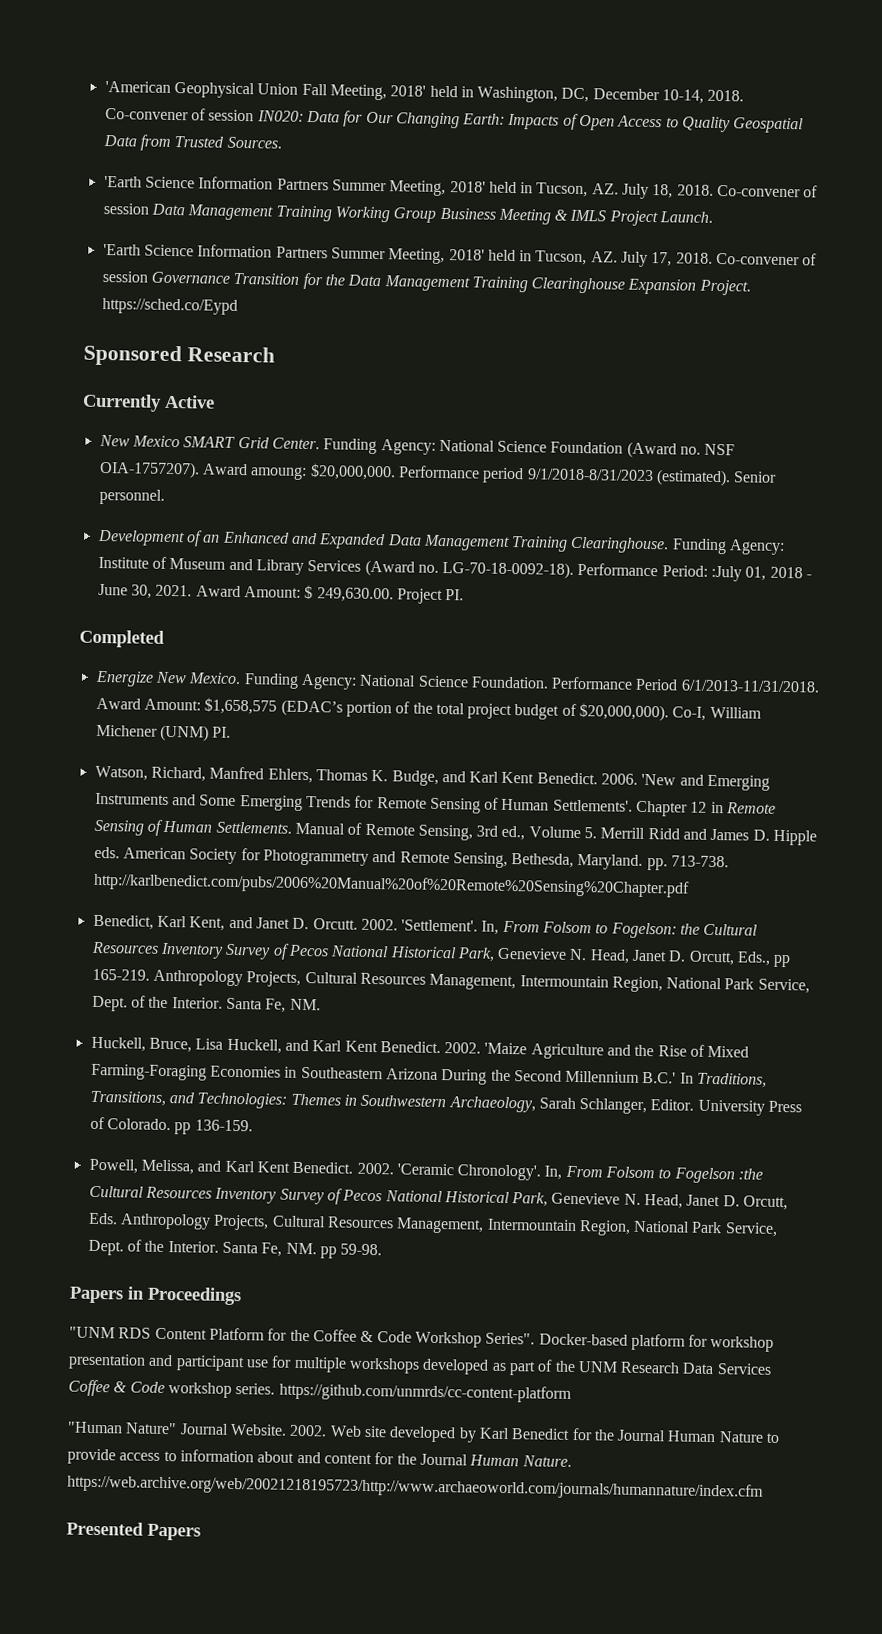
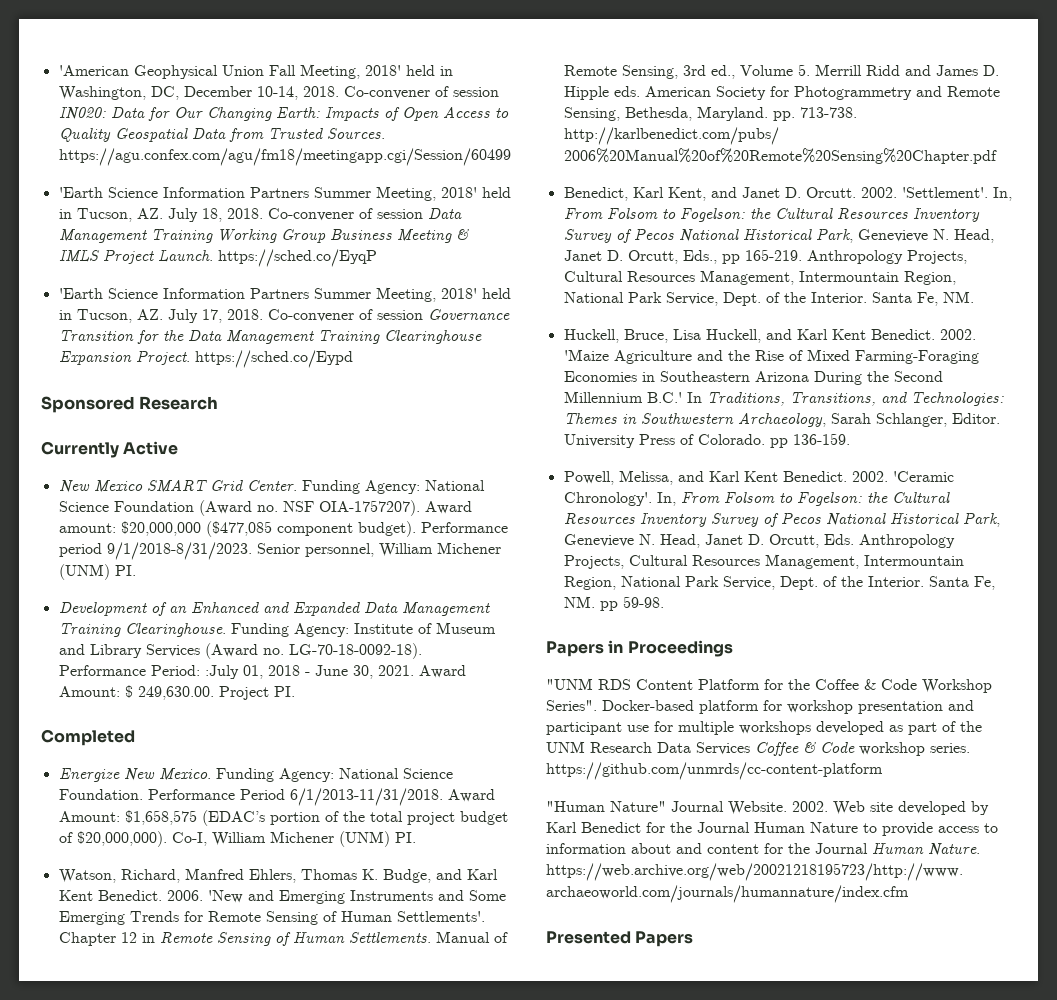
(282, 142) none -> [58,148,511,166] https://agu.confex.com/agu/fm18/meetingapp.cgi/Session/60499
(714, 217) none -> [217,249,377,267] https://sched.co/EyqP
[250,463,778,487] [98,488,165,505] amoung: $20,000,000. Performance period 9/1/2018-8/31/2023 (estimated). Senior personnel. -> [58,521,508,537] [58,542,501,560] [58,564,136,580] amount: $20,000,000 ($477,085 component budget). Performance period 9/1/2018-8/31/2023. Senior personnel, William Michener (UNM) PI.
[673,1167,764,1184] Fogelson :the -> [796,492,888,506] Fogelson: the

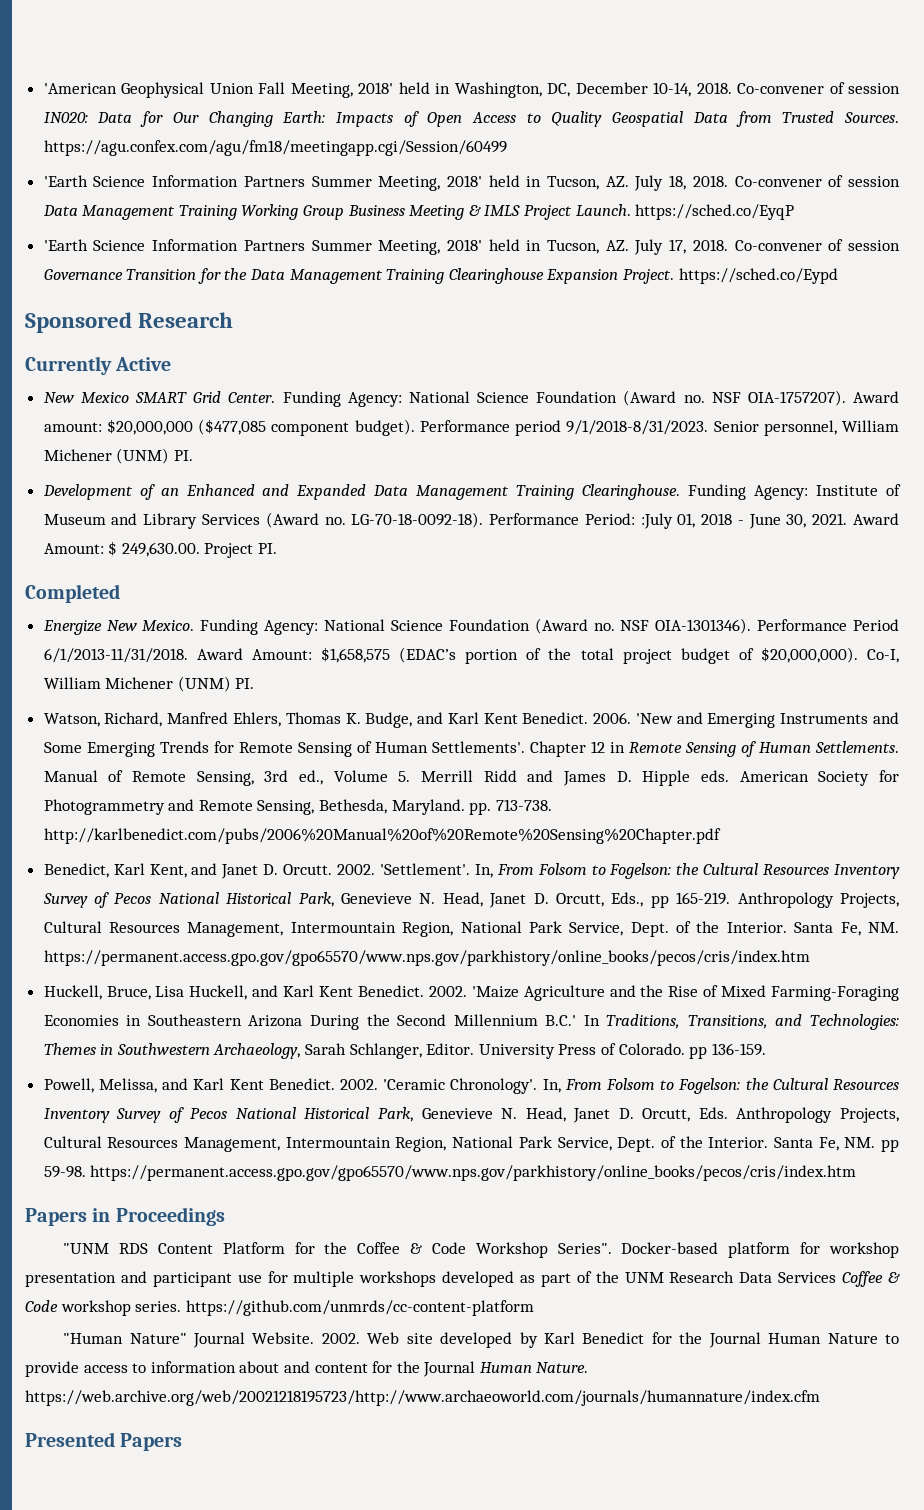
[58,789,143,800] Foundation. -> [448,618,752,634] Foundation (Award no. NSF OIA-1301346).
(974, 297) none -> [43,950,810,966] https://permanent.access.gpo.gov/gpo65570/www.nps.gov/parkhistory/online_books/pecos/cris/index.htm
(664, 602) none -> [90,1165,857,1181] https://permanent.access.gpo.gov/gpo65570/www.nps.gov/parkhistory/online_books/pecos/cris/index.htm

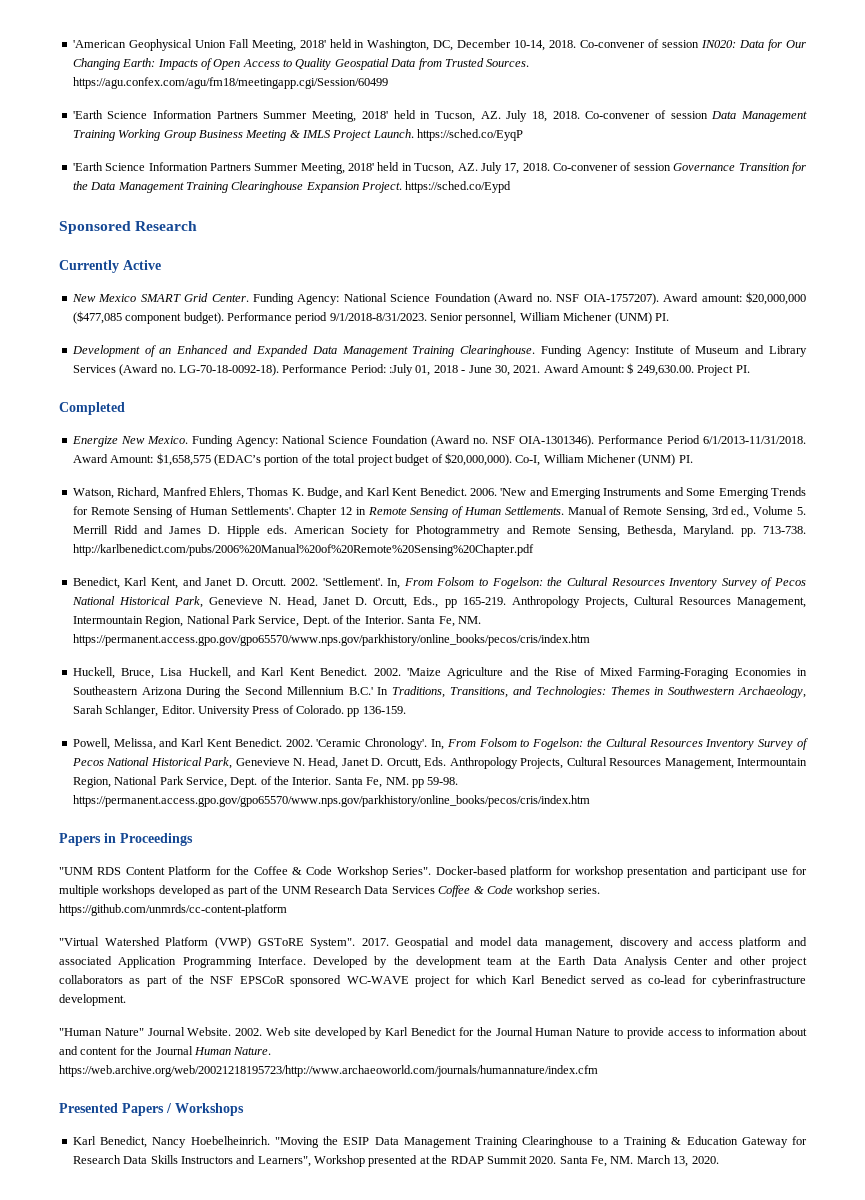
(534, 1308) none -> [59,937,807,949] [59,956,807,968] [59,975,807,987] [59,994,126,1006] // "Virtual Watershed Platform (VWP) GSToRE System". 2017. Geospatial and model data management, discovery and access platform and associated Application Programming Interface. Developed by the development team at the Earth Data Analysis Center and other project collaborators as part of the NSF EPSCoR sponsored WC-WAVE project for which Karl Benedict served as co-lead for cyberinfrastructure development.
(183, 1442) none -> [166,1103,244,1116] [72,1136,807,1148] [72,1155,719,1167] / Workshops // Karl Benedict, Nancy Hoebelheinrich. "Moving the ESIP Data Management Training Clearinghouse to a Training & Education Gateway for Research Data Skills Instructors and Learners", Workshop presented at the RDAP Summit 2020. Santa Fe, NM. March 13, 2020.

